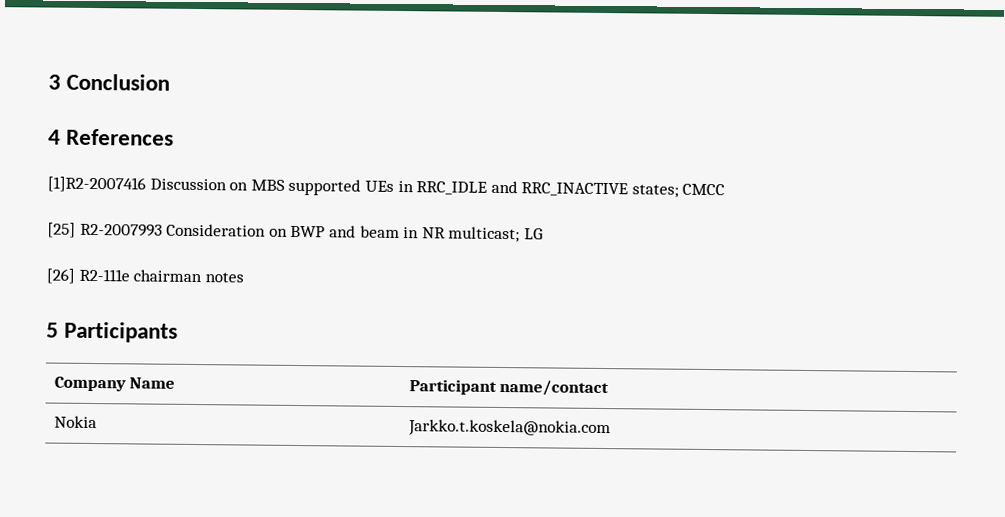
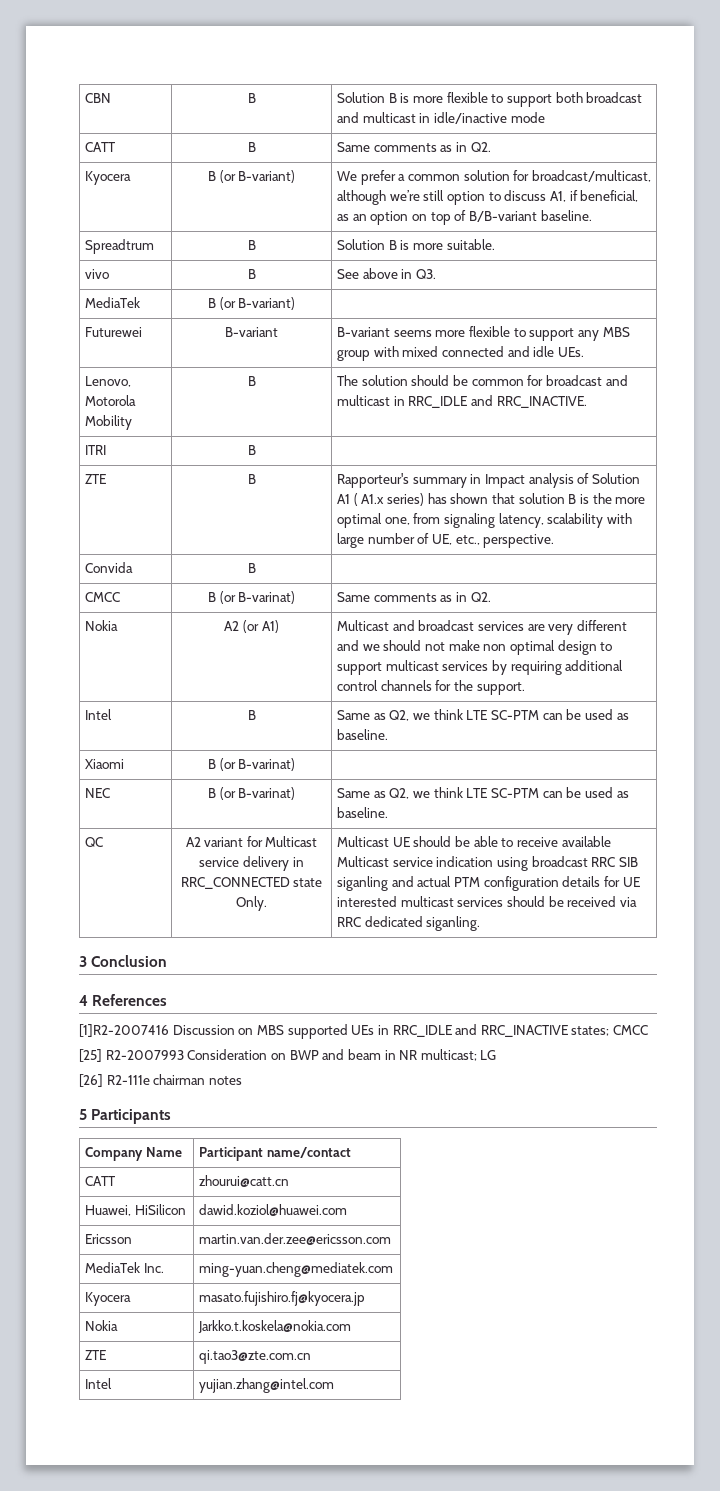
(48, 82) none -> [85,93,112,103] [247,93,256,103] [337,92,643,107] [337,112,545,124] [85,142,116,152] [247,142,256,152] [337,142,491,152] [85,171,132,185] [207,170,296,183] [337,170,651,185] [337,190,639,205] [337,210,592,225] [85,239,155,254] [247,240,256,250] [337,239,495,250] [85,269,110,279] [247,269,256,279] [337,268,436,279] [85,297,141,308] [207,297,296,310] [85,327,143,337] [225,327,278,337] [337,326,630,341] [337,346,584,361] [85,376,132,387] [85,395,137,406] [85,415,133,430] [247,376,256,386] [337,375,628,386] [337,395,587,408] [85,445,107,455] [247,445,256,455] [85,474,107,484] [247,474,256,484] [337,473,640,488] [337,493,646,506] [337,513,632,528] [337,533,555,548] [85,562,134,573] [247,563,256,573] [85,592,121,602] [207,591,296,604] [337,592,491,602] [85,620,119,631] [224,620,279,633] [337,620,627,635] [337,640,613,655] [337,660,624,675] [337,680,525,695] [85,709,113,720] [247,710,256,720] [337,709,629,721] [337,729,389,740] [85,759,125,769] [207,758,296,771] [85,788,111,798] [207,787,296,800] [337,787,629,799] [337,807,389,818] [85,837,104,847] [185,836,318,847] [199,856,304,871] [180,877,323,889] [236,896,267,911] [337,836,611,847] [337,856,638,871] [337,876,640,891] [337,896,637,907] [337,916,481,931] CBN | B | Solution B is more flexible to support both broadcast and multicast in idle/inactive mode // CATT | B | Same comments as in Q2. // Kyocera | B (or B-variant) | We prefer a common solution for broadcast/multicast, although we’re still option to discuss A1, if beneficial, as an option on top of B/B-variant baseline. // Spreadtrum | B | Solution B is more suitable. // vivo | B | See above in Q3. // MediaTek | B (or B-variant) | // Futurewei | B-variant | B-variant seems more flexible to support any MBS group with mixed connected and idle UEs. // Lenovo, Motorola Mobility | B | The solution should be common for broadcast and multicast in RRC_IDLE and RRC_INACTIVE. // ITRI | B | // ZTE | B | Rapporteur's summary in Impact analysis of Solution A1 ( A1.x series) has shown that solution B is the more optimal one, from signaling latency, scalability with large number of UE, etc., perspective. // Convida | B | // CMCC | B (or B-varinat) | Same comments as in Q2. // Nokia | A2 (or A1) | Multicast and broadcast services are very different and we should not make non optimal design to support multicast services by requiring additional control channels for the support. // Intel | B | Same as Q2, we think LTE SC-PTM can be used as baseline. // Xiaomi | B (or B-varinat) | // NEC | B (or B-varinat) | Same as Q2, we think LTE SC-PTM can be used as baseline. // QC | A2 variant for Multicast service delivery in RRC_CONNECTED state Only. | Multicast UE should be able to receive available Multicast service indication using broadcast RRC SIB siganling and actual PTM configuration details for UE interested multicast services should be received via RRC dedicated siganling. //
[53,415,97,429] [407,419,611,438] Nokia | Jarkko.t.koskela@nokia.com -> [85,1176,116,1186] [199,1175,290,1187] [85,1204,186,1216] [199,1204,348,1216] [85,1234,133,1244] [199,1233,392,1245] [85,1262,164,1273] [199,1262,394,1277] [85,1292,132,1306] [199,1291,366,1306] [85,1320,119,1331] [198,1320,352,1333] [85,1350,107,1360] [199,1350,312,1364] [85,1378,113,1389] [199,1378,335,1393] CATT | zhourui@catt.cn // Huawei, HiSilicon | dawid.koziol@huawei.com // Ericsson | martin.van.der.zee@ericsson.com // MediaTek Inc. | ming-yuan.cheng@mediatek.com // Kyocera | masato.fujishiro.fj@kyocera.jp // Nokia | Jarkko.t.koskela@nokia.com // ZTE | qi.tao3@zte.com.cn // Intel | yujian.zhang@intel.com

